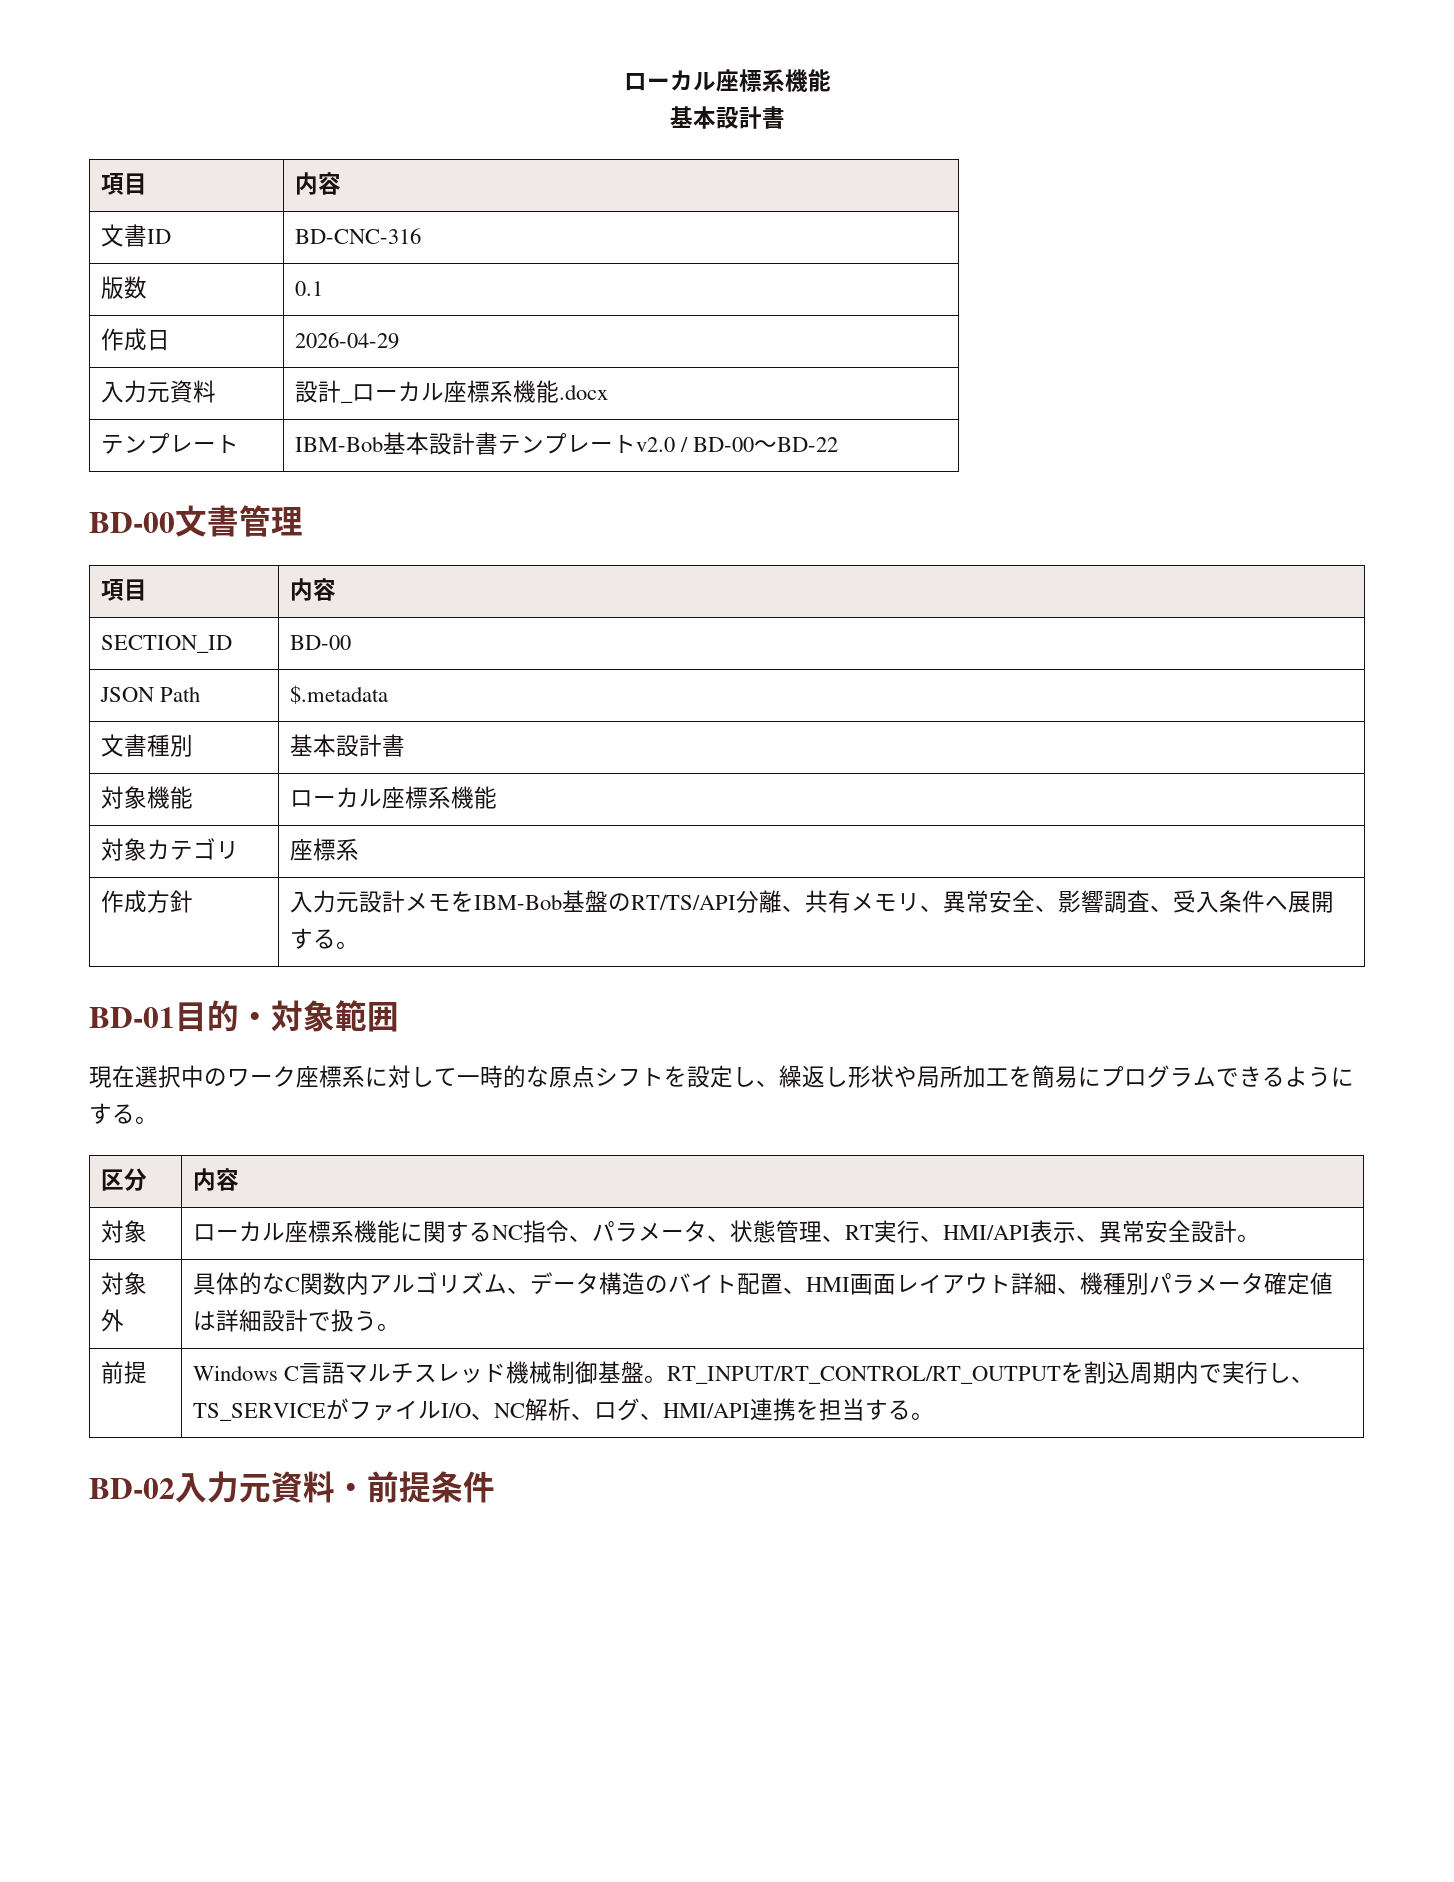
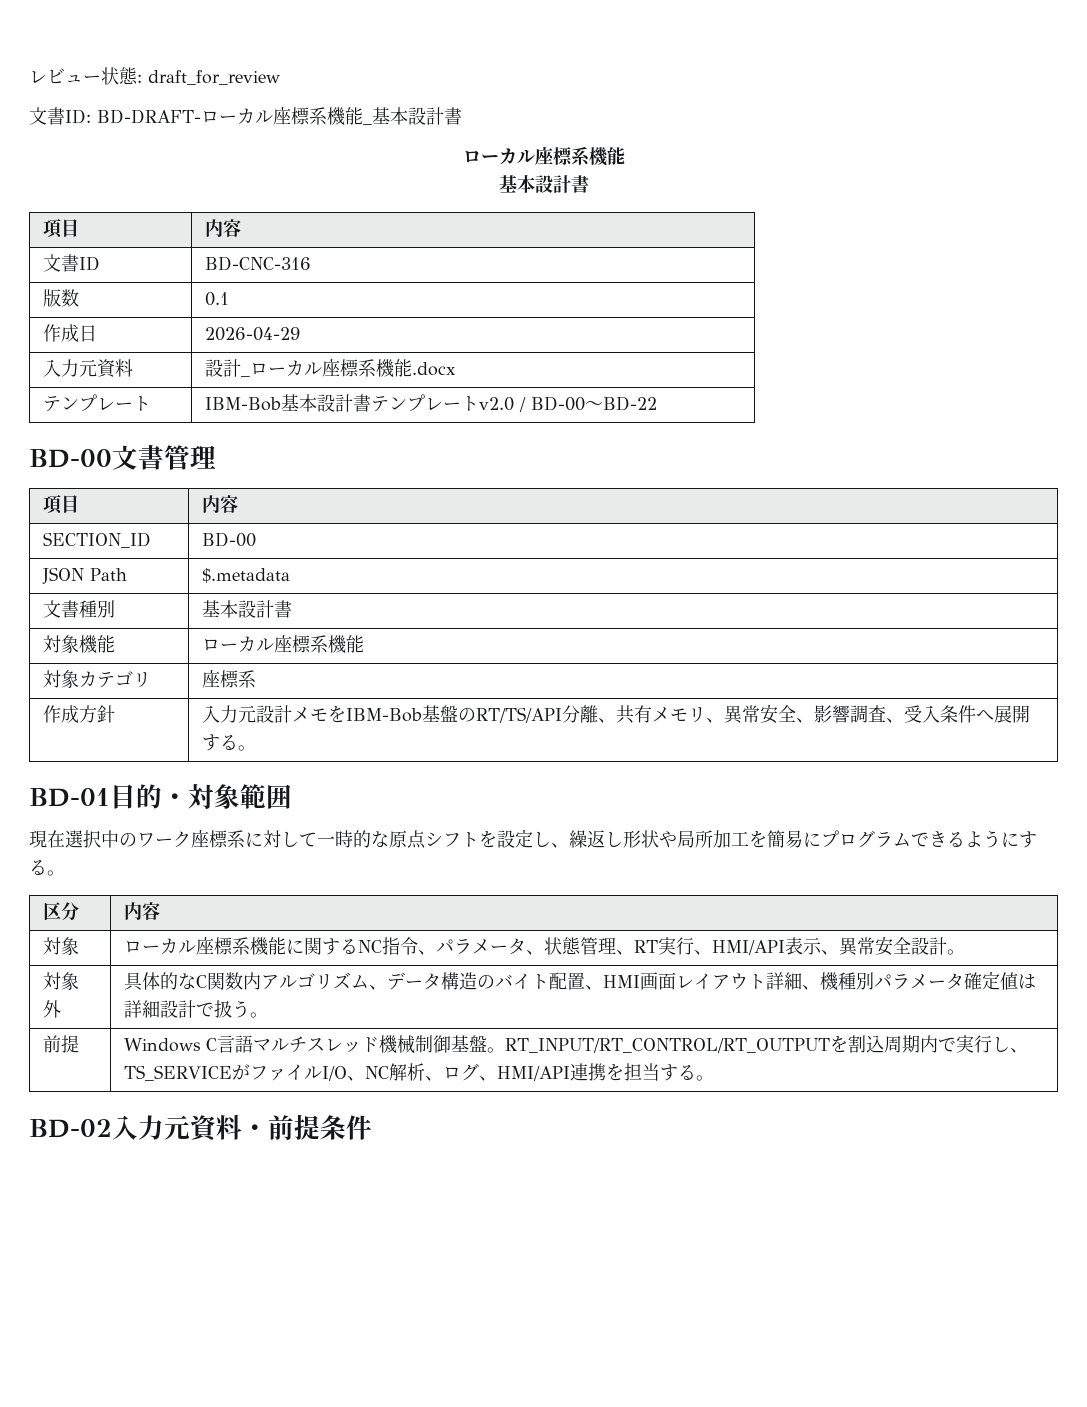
(623, 81) none -> [29,67,280,85] [29,107,462,126] レビュー状態: draft_for_review // 文書ID: BD-DRAFT-ローカル座標系機能_基本設計書 //

